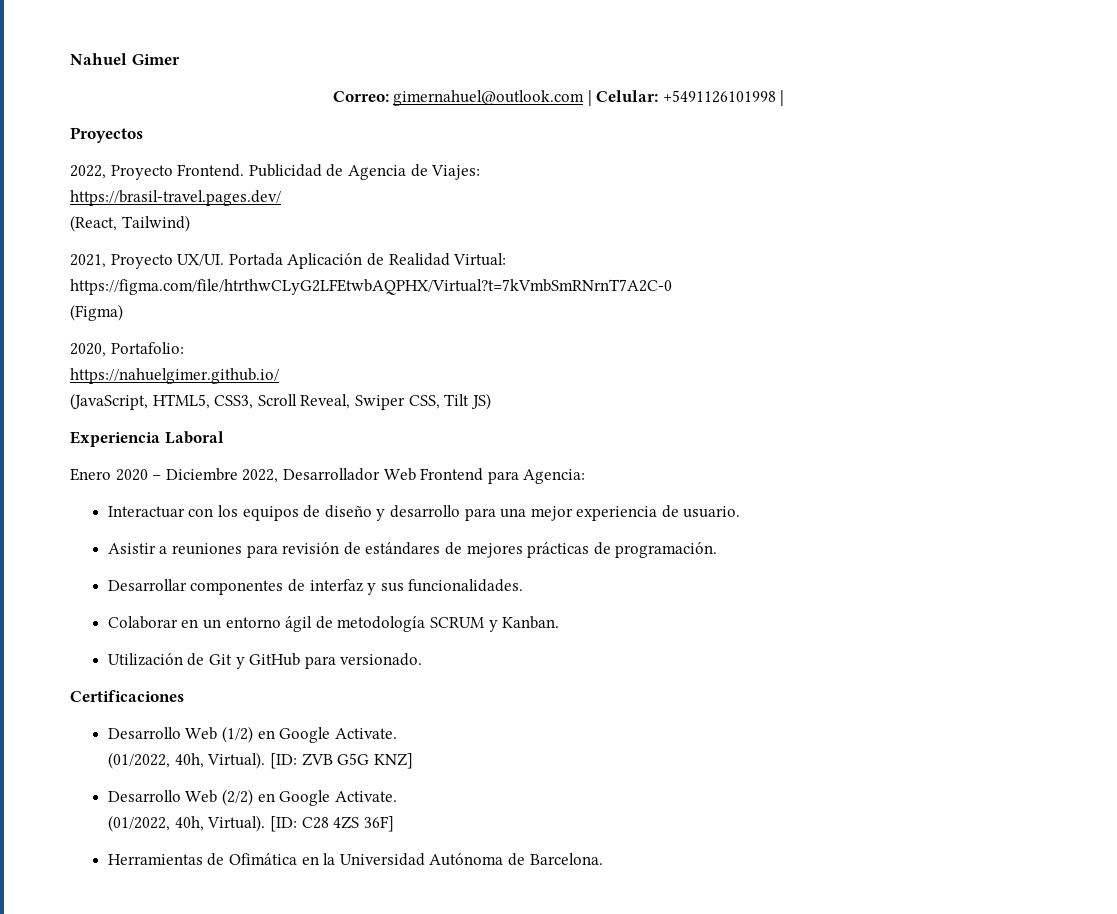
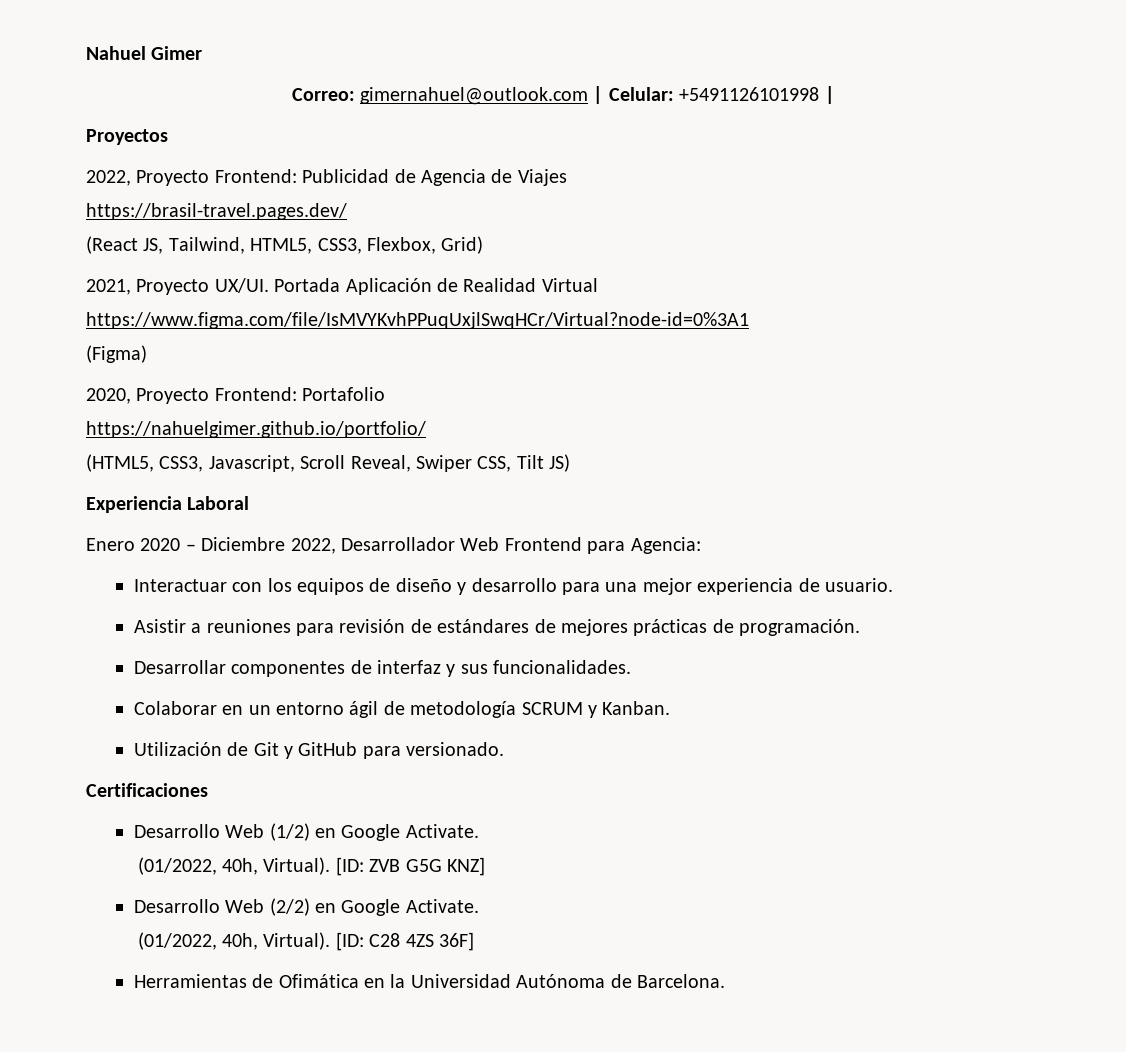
[177,164,245,177] Frontend. -> [214,169,297,183] Frontend:
[431,165,481,180] Viajes: -> [517,169,567,186] Viajes
[70,215,190,232] (React, Tailwind) -> [86,236,484,254] (React JS, Tailwind, HTML5, CSS3, Flexbox, Grid)
[453,253,507,266] [70,279,672,295] Virtual: https://figma.com/file/htrthwCLyG2LFEtwbAQPHX/Virtual?t=7kVmbSmRNrnT7A2C-0 -> [541,278,598,292] [86,312,749,329] Virtual https://www.figma.com/file/IsMVYKvhPPuqUxjlSwqHCr/Virtual?node-id=0%3A1
[110,342,184,354] [70,368,279,384] [70,393,254,410] Portafolio: // https://nahuelgimer.github.io/ // (JavaScript, HTML5, CSS3, -> [136,387,386,404] [86,421,426,438] [86,454,295,472] Proyecto Frontend: Portafolio // https://nahuelgimer.github.io/portfolio/ // (HTML5, CSS3, Javascript,

